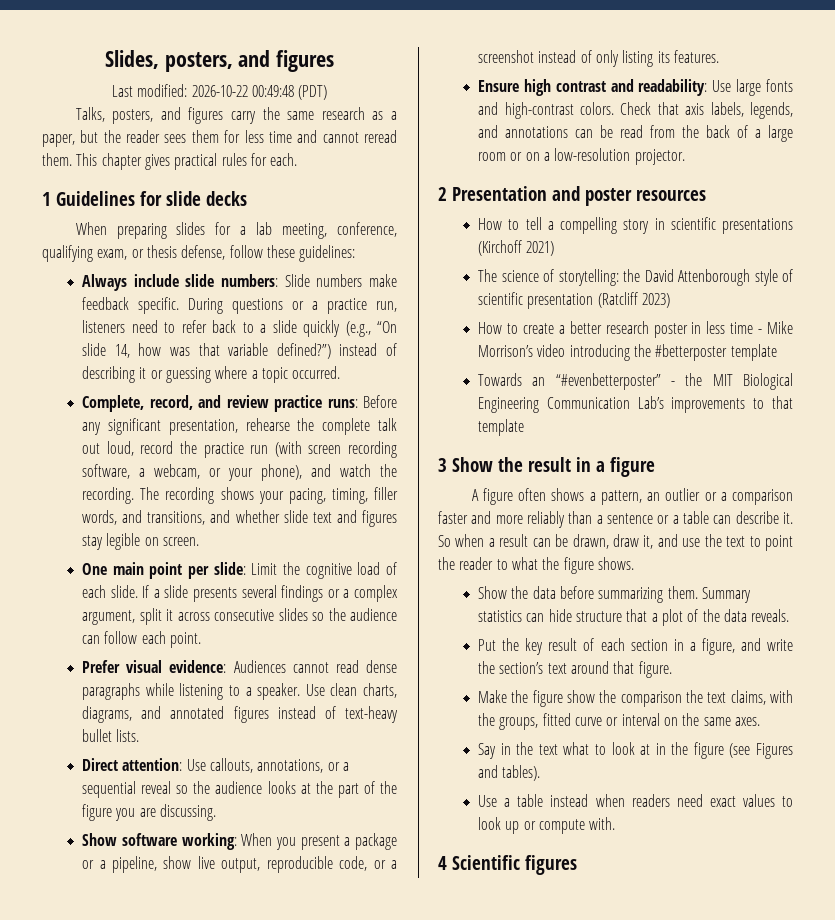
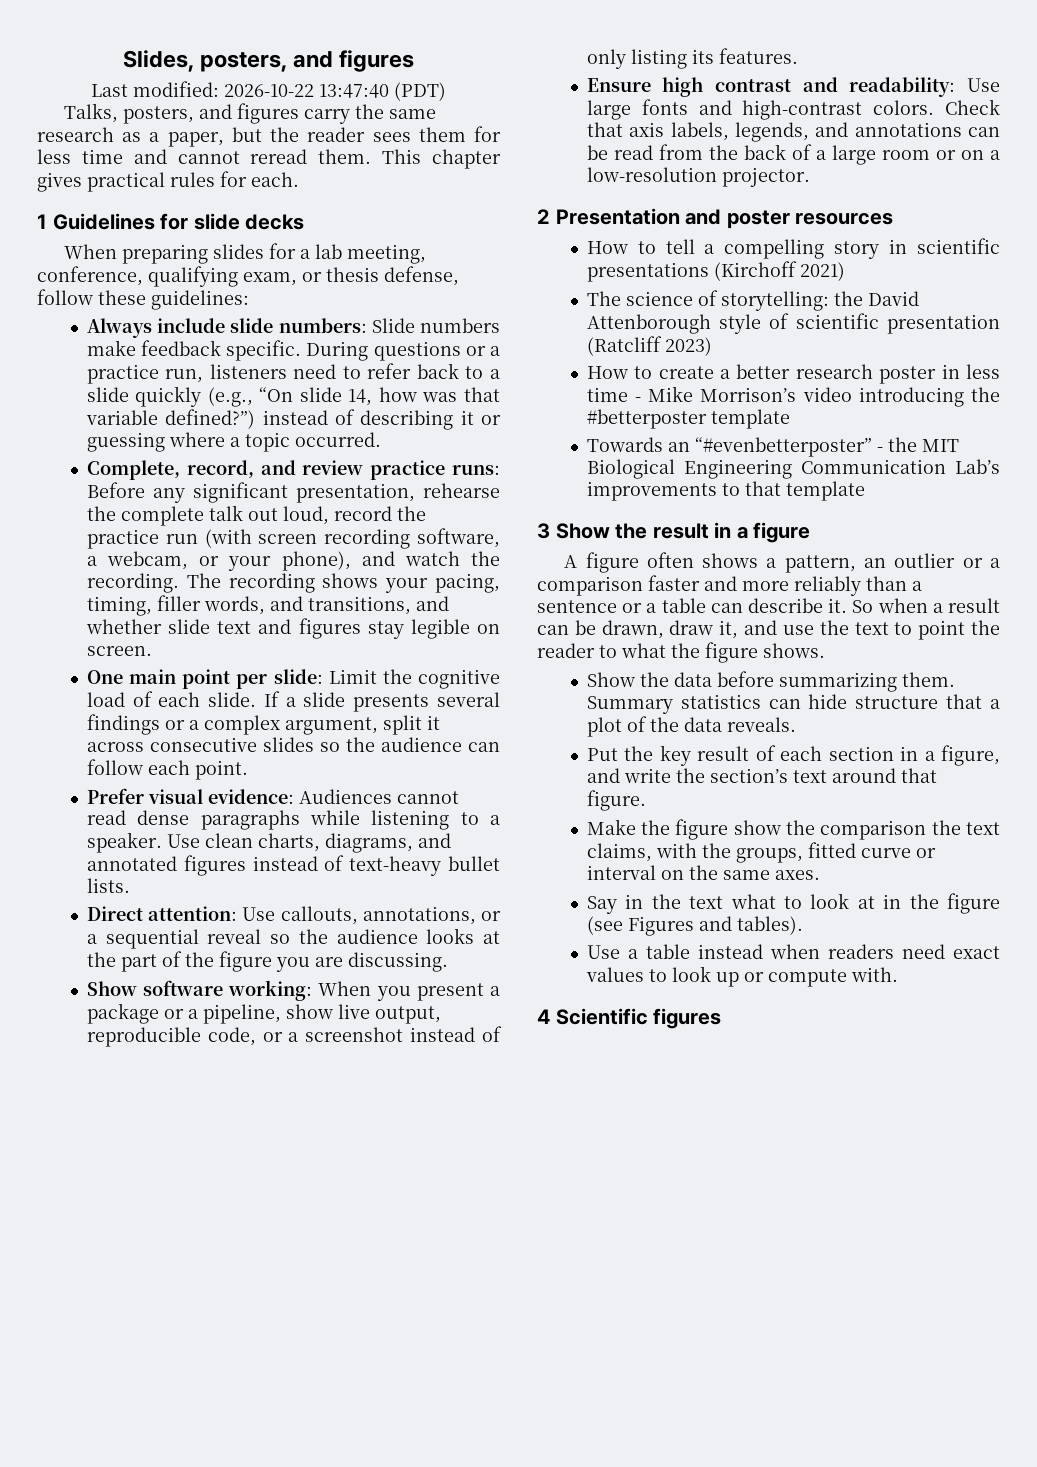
[251,85,294,97] 00:49:48 -> [319,84,389,98] 13:47:40

